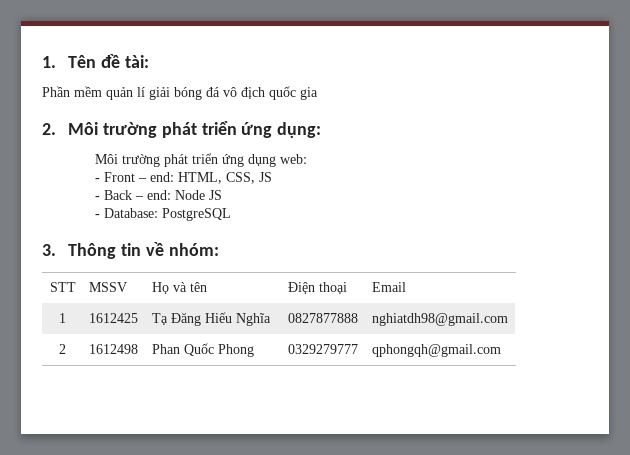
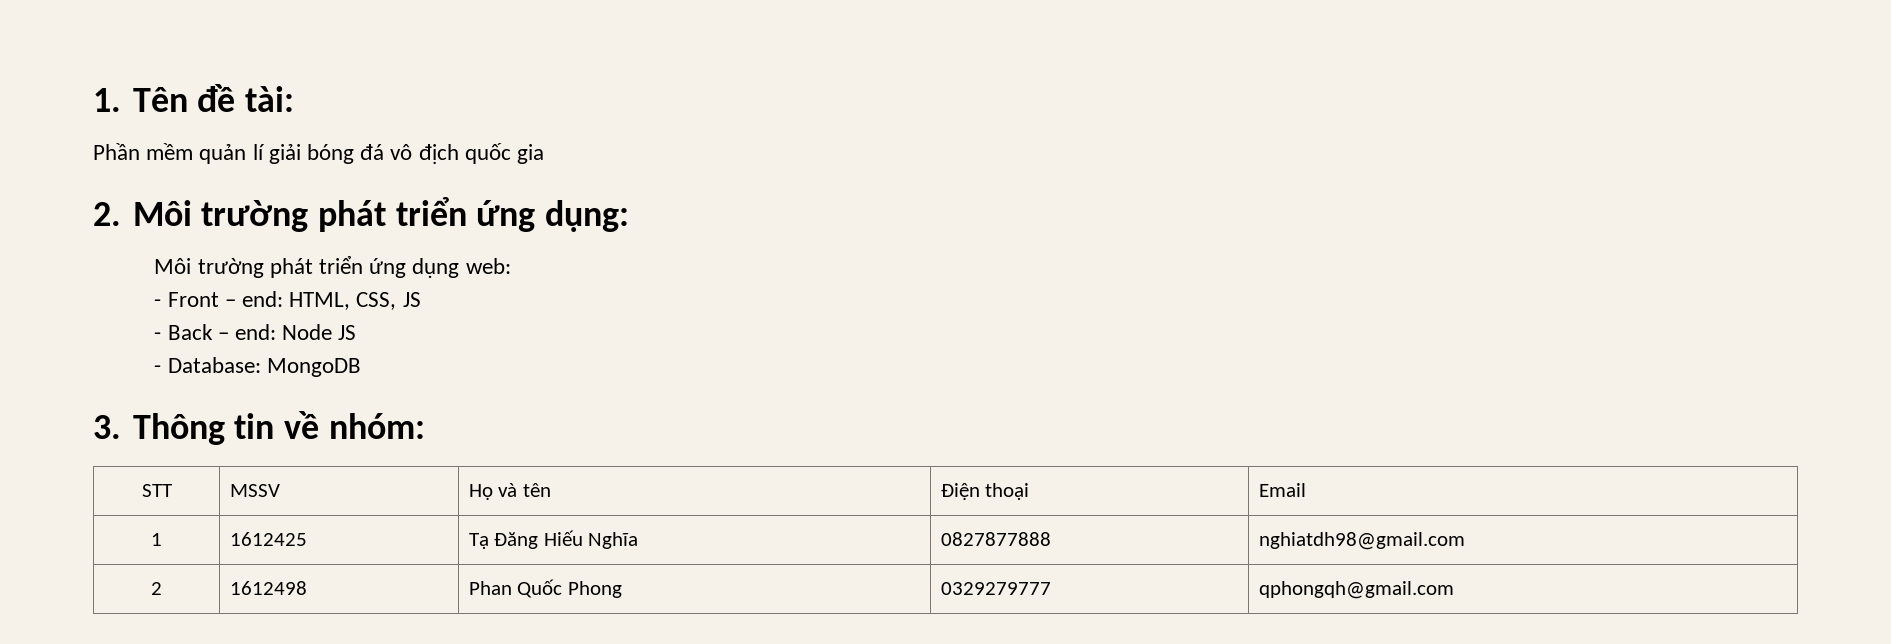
[161,208,231,221] PostgreSQL -> [266,358,361,377] MongoDB

